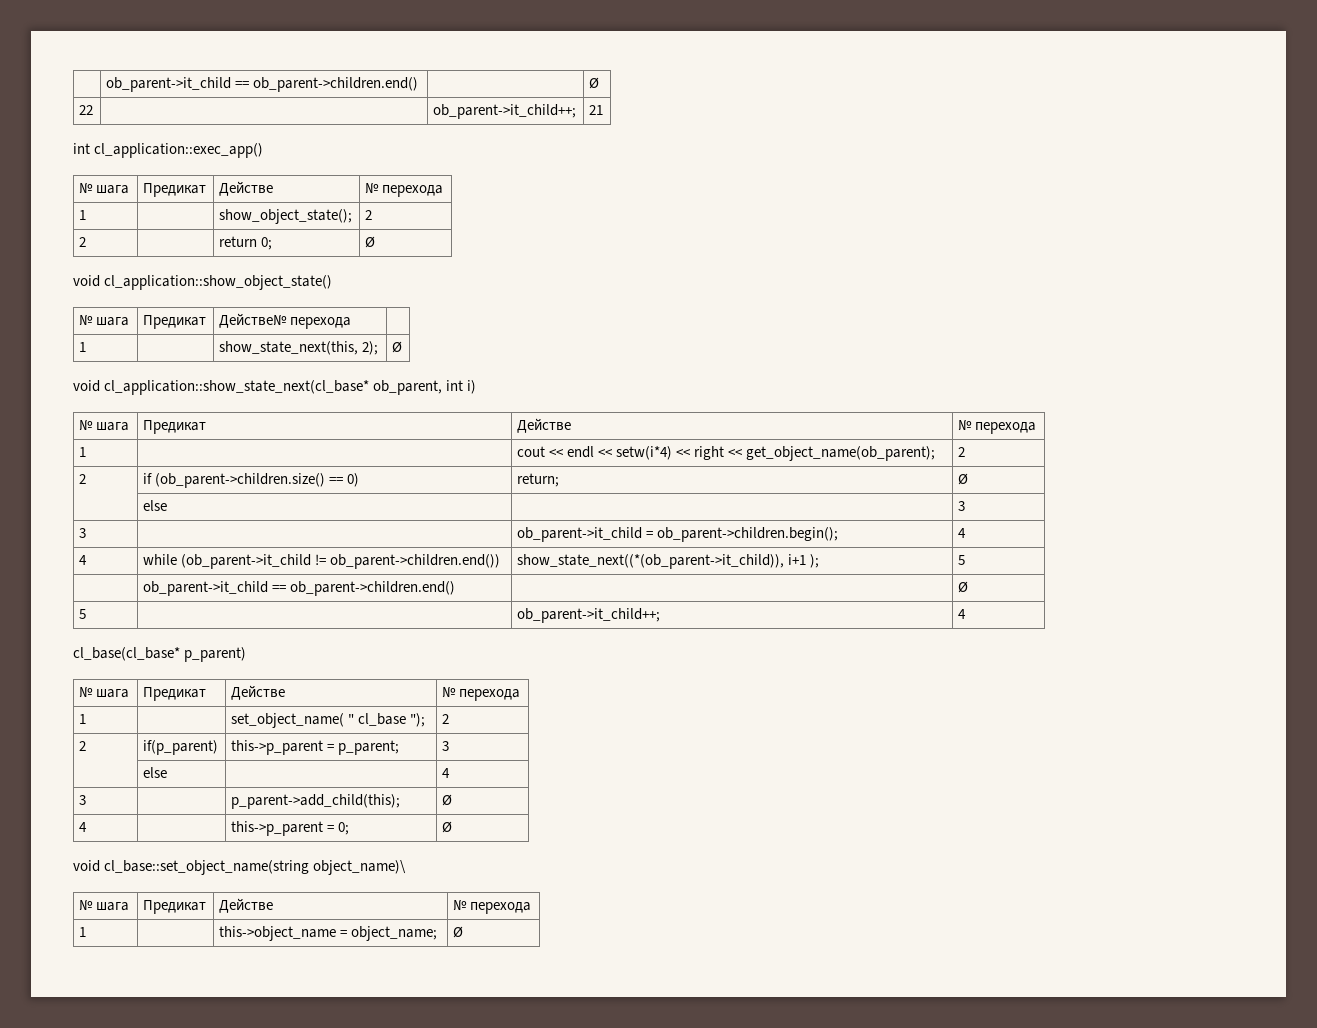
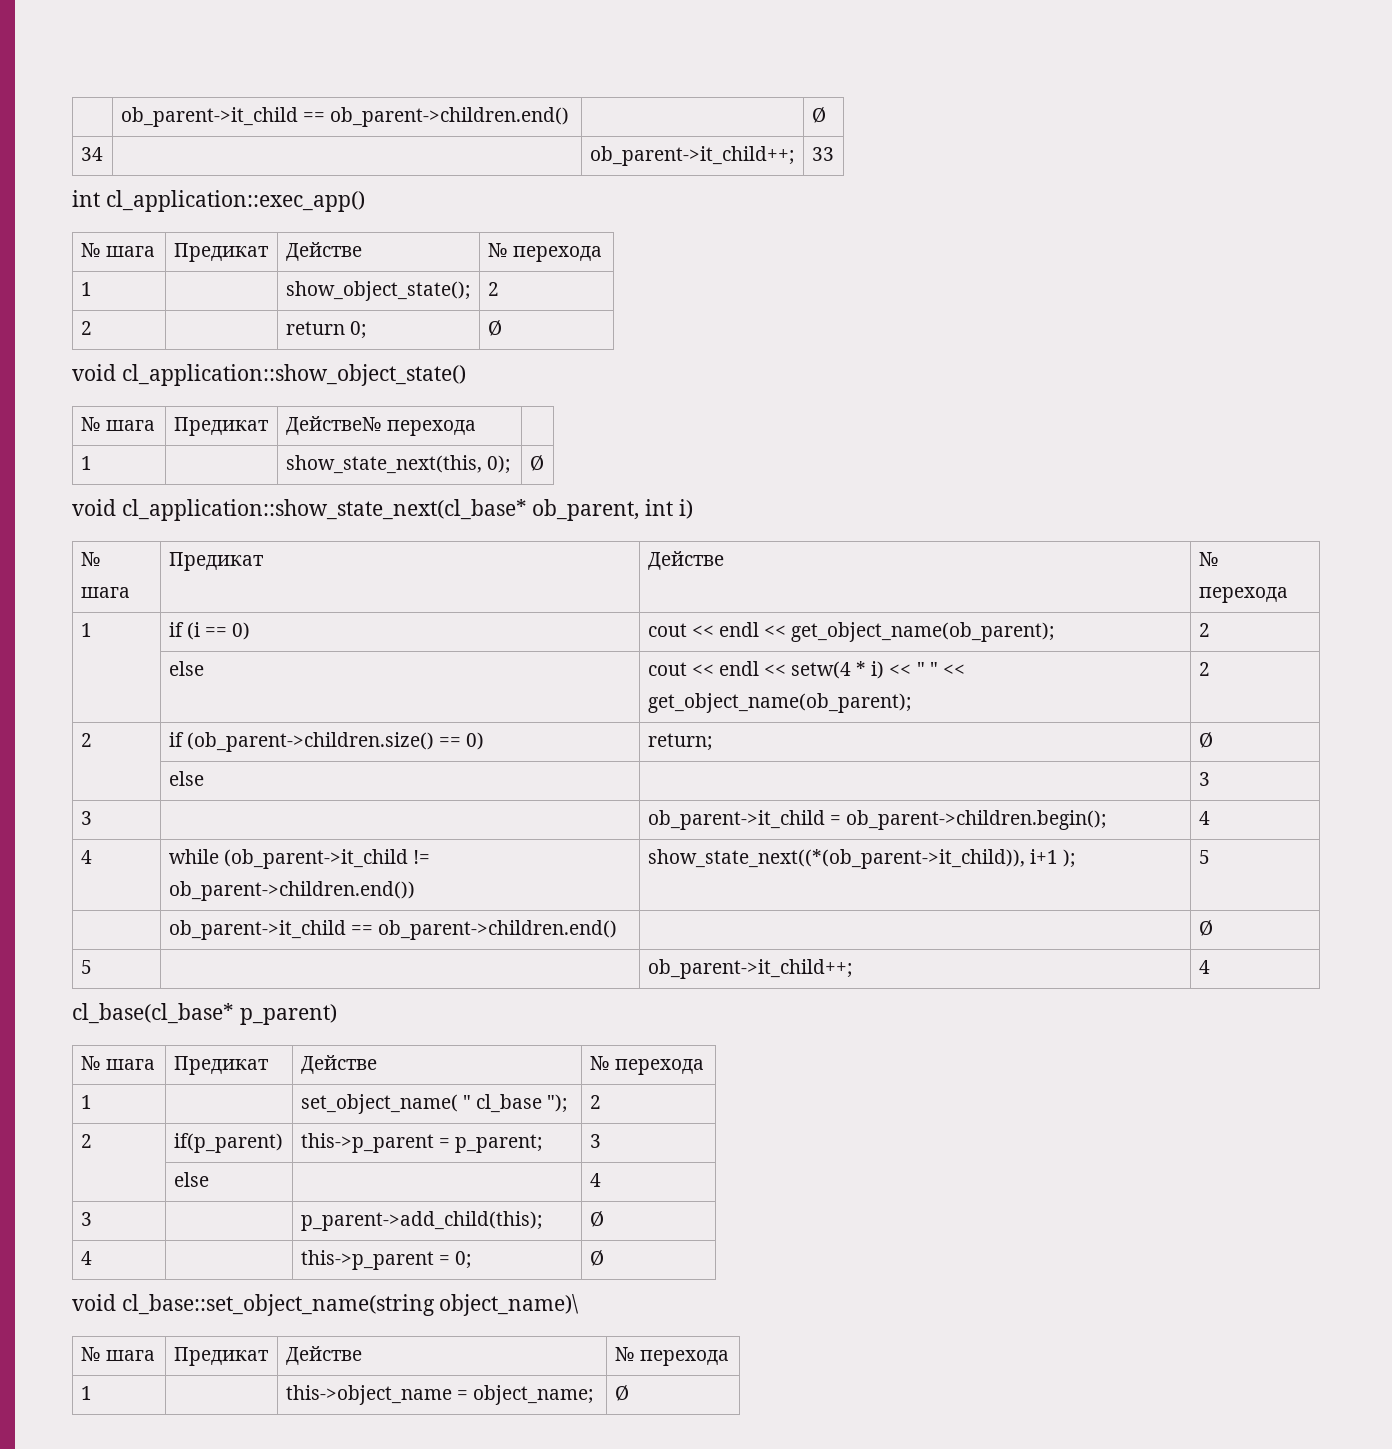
[106,77,419,92] [589,77,600,89] [79,105,94,115] [433,104,577,119] [589,105,604,115] | ob_parent->it_child == ob_parent->children.end() | | Ø // 22 | | ob_parent->it_child++; | 21 -> [120,107,569,127] [811,107,826,123] [80,147,103,161] [589,146,794,166] [811,147,834,161] | ob_parent->it_child == ob_parent->children.end() | | Ø // 34 | | ob_parent->it_child++; | 33
[362,341,379,355] 2); -> [486,455,510,474] 0);
[517,446,725,460] | cout << endl << setw(i*4) << right -> [168,622,250,640] [647,622,1055,642] [1198,623,1210,637] [168,661,204,676] [647,661,938,679] if (i == 0) | cout << endl << get_object_name(ob_parent); | 2 // | else | cout << endl << setw(4 * i) << " "

